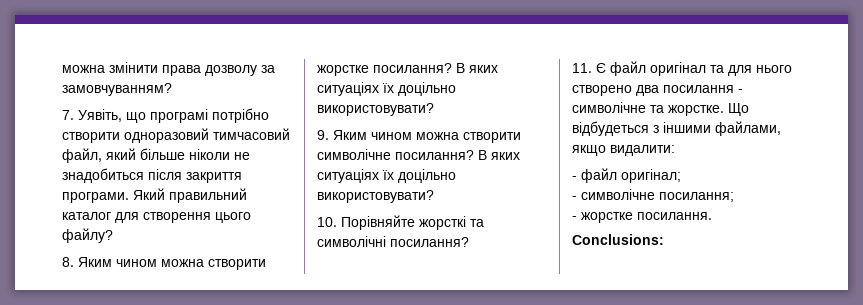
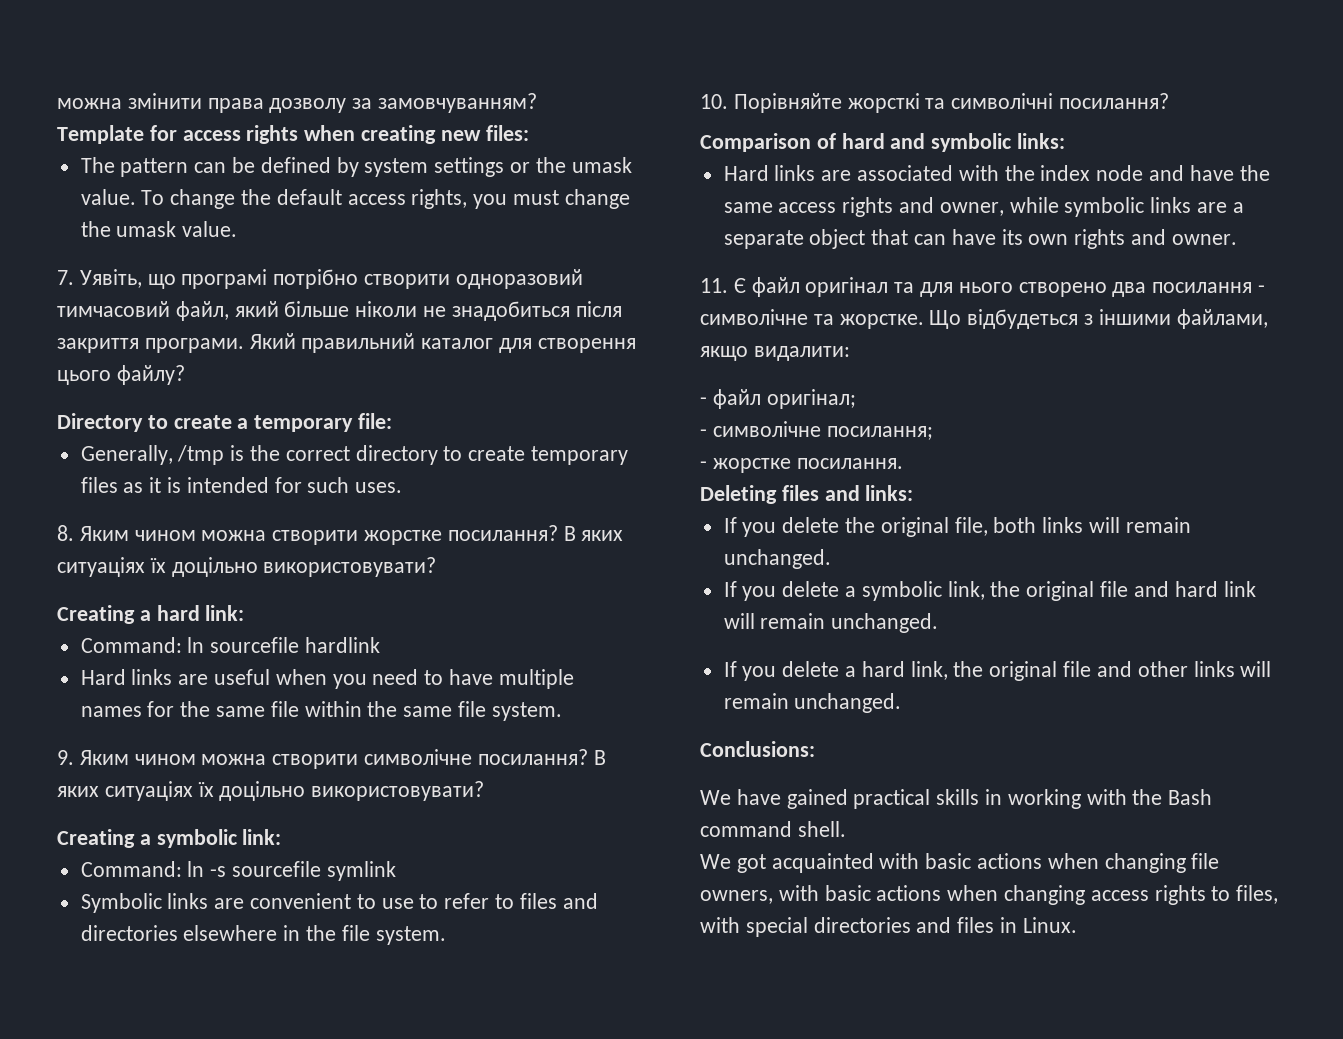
(172, 89) none -> [57,125,529,144] [80,157,632,177] [80,189,630,209] [80,221,238,237] // Template for access rights when creating new files: // The pattern can be defined by system settings or the umask value. To change the default access rights, you must change the umask value.
(113, 235) none -> [57,413,393,432] [80,445,629,465] [80,477,403,493] // Directory to create a temporary file: // Generally, /tmp is the correct directory to create temporary files as it is intended for such uses.
(434, 109) none -> [57,605,245,624] [80,637,381,653] [80,669,574,689] [80,701,562,721] // Creating a hard link: // Command: ln sourcefile hardlink // Hard links are useful when you need to have multiple names for the same file within the same file system.
(434, 196) none -> [57,829,282,848] [80,861,396,881] [80,893,598,913] [80,925,446,945] // Creating a symbolic link: // Command: ln -s sourcefile symlink // Symbolic links are convenient to use to refer to files and directories elsewhere in the file system.
(469, 242) none -> [700,133,1066,152] [723,165,1270,181] [723,197,1244,217] [723,229,1237,249] // Comparison of hard and symbolic links: // Hard links are associated with the index node and have the same access rights and owner, while symbolic links are a separate object that can have its own rights and owner.
[572,234,664,245] Conclusions: -> [700,485,914,504] [723,517,1191,537] [723,549,831,569] [723,581,1256,601] [723,613,939,633] [723,661,1272,681] [723,693,902,713] [700,741,815,757] [700,789,1213,809] [700,821,846,837] [700,853,1220,873] [700,885,1279,905] [700,917,1077,937] Deleting files and links: // If you delete the original file, both links will remain unchanged. // If you delete a symbolic link, the original file and hard link will remain unchanged. // If you delete a hard link, the original file and other links will remain unchanged. // Conclusions: // We have gained practical skills in working with the Bash command shell. // We got acquainted with basic actions when changing file owners, with basic actions when changing access rights to files, with special directories and files in Linux.

